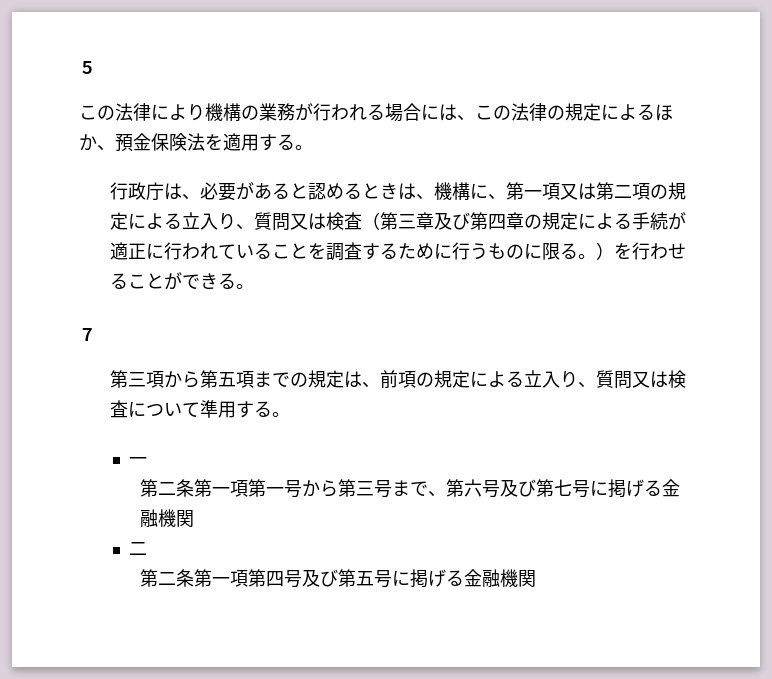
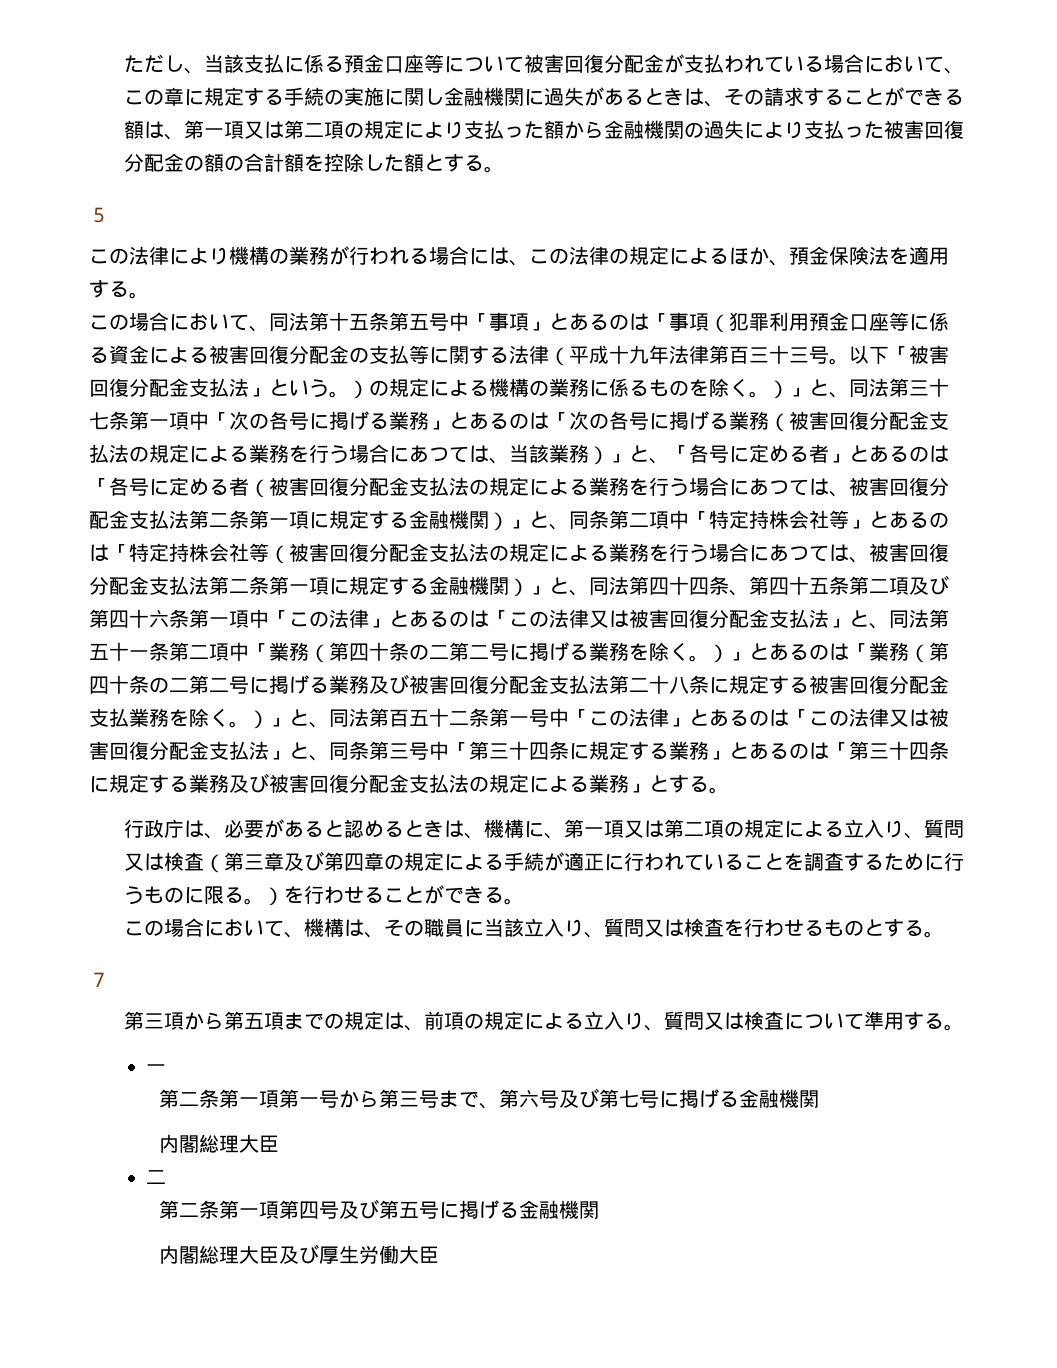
(79, 67) none -> [124,54,965,74] [124,87,965,107] [124,120,965,140] [124,153,505,173] ただし、当該支払に係る預金口座等について被害回復分配金が支払われている場合において、この章に規定する手続の実施に関し金融機関に過失があるときは、その請求することができる額は、第一項又は第二項の規定により支払った額から金融機関の過失により支払った被害回復分配金の額の合計額を控除した額とする。 //
(313, 147) none -> [89,312,949,333] [89,345,949,366] [89,378,949,399] [89,411,949,432] [89,444,949,465] [89,477,949,498] [89,510,949,531] [89,543,949,564] [89,575,949,597] [89,609,949,629] [89,642,949,663] [89,674,949,694] [89,708,949,729] [89,741,949,761] [89,773,729,794] // この場合において、同法第十五条第五号中「事項」とあるのは「事項（犯罪利用預金口座等に係る資金による被害回復分配金の支払等に関する法律（平成十九年法律第百三十三号。以下「被害回復分配金支払法」という。）の規定による機構の業務に係るものを除く。）」と、同法第三十七条第一項中「次の各号に掲げる業務」とあるのは「次の各号に掲げる業務（被害回復分配金支払法の規定による業務を行う場合にあつては、当該業務）」と、「各号に定める者」とあるのは「各号に定める者（被害回復分配金支払法の規定による業務を行う場合にあつては、被害回復分配金支払法第二条第一項に規定する金融機関）」と、同条第二項中「特定持株会社等」とあるのは「特定持株会社等（被害回復分配金支払法の規定による業務を行う場合にあつては、被害回復分配金支払法第二条第一項に規定する金融機関）」と、同法第四十四条、第四十五条第二項及び第四十六条第一項中「この法律」とあるのは「この法律又は被害回復分配金支払法」と、同法第五十一条第二項中「業務（第四十条の二第二号に掲げる業務を除く。）」とあるのは「業務（第四十条の二第二号に掲げる業務及び被害回復分配金支払法第二十八条に規定する被害回復分配金支払業務を除く。）」と、同法第百五十二条第一号中「この法律」とあるのは「この法律又は被害回復分配金支払法」と、同条第三号中「第三十四条に規定する業務」とあるのは「第三十四条に規定する業務及び被害回復分配金支払法の規定による業務」とする。
(254, 286) none -> [124,918,945,938] // この場合において、機構は、その職員に当該立入り、質問又は検査を行わせるものとする。
(195, 518) none -> [159,1134,280,1153] // 内閣総理大臣
(537, 578) none -> [159,1244,440,1264] // 内閣総理大臣及び厚生労働大臣

